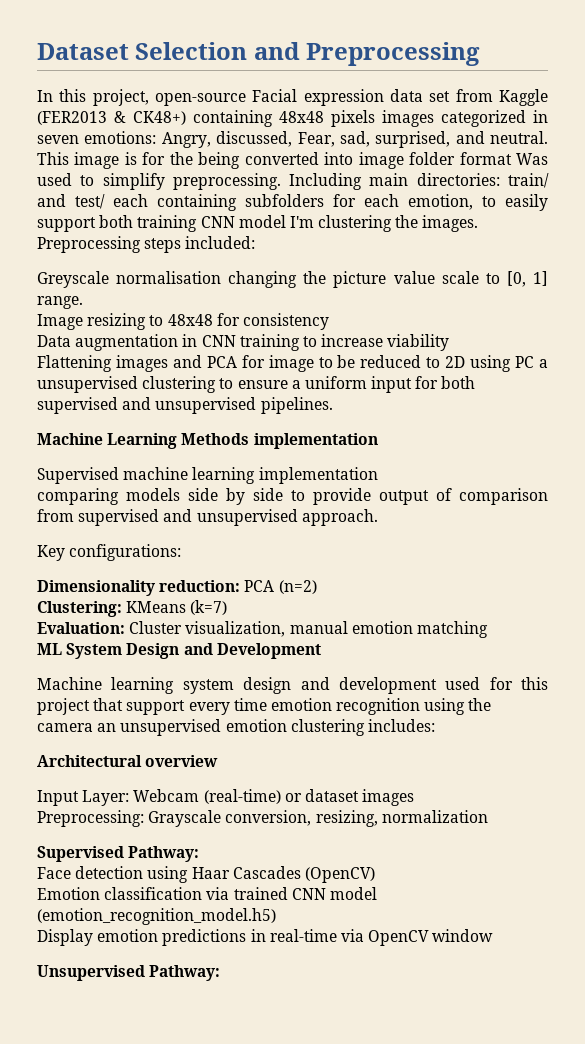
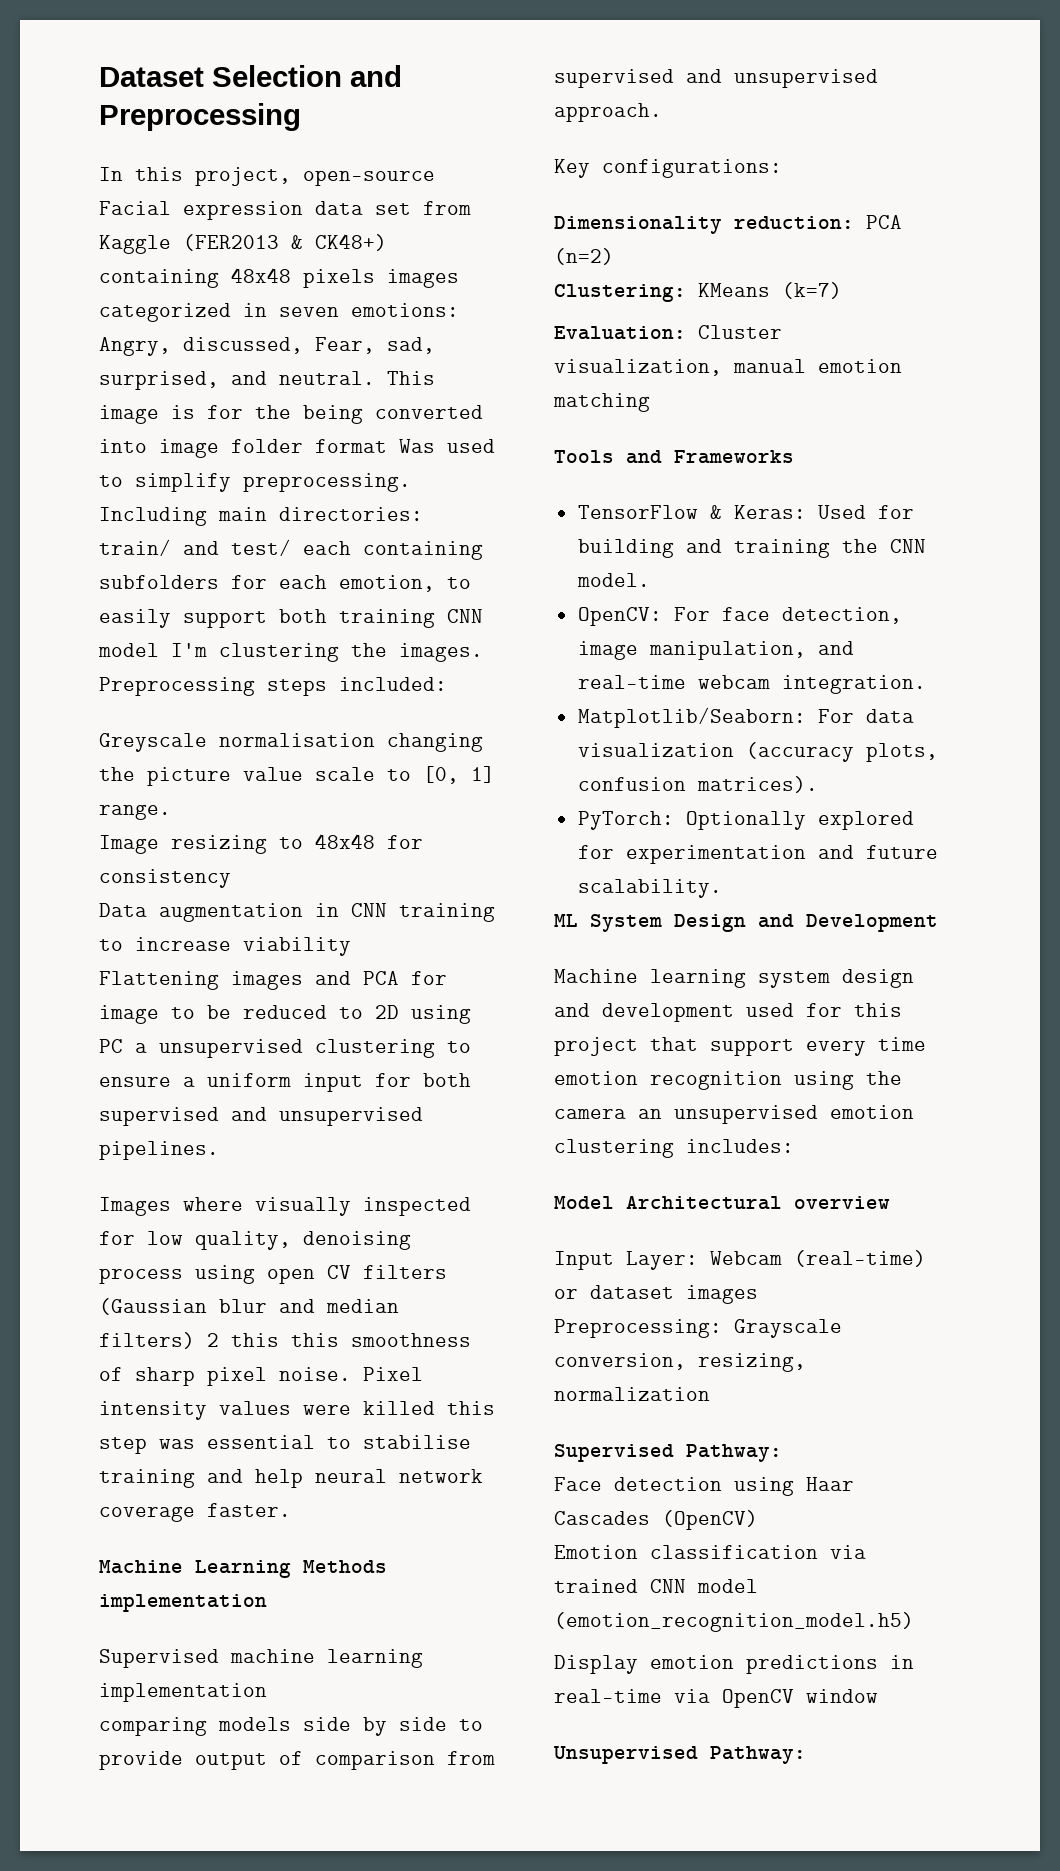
(333, 405) none -> [99,1197,471,1216] [99,1231,411,1250] [99,1265,447,1284] [99,1298,399,1315] [99,1332,471,1349] [99,1367,423,1386] [99,1401,495,1420] [99,1435,471,1454] [99,1469,483,1488] [99,1503,291,1522] // Images where visually inspected for low quality, denoising process using open CV filters (Gaussian blur and median filters) 2 this this smoothness of sharp pixel noise. Pixel intensity values were killed this step was essential to stabilise training and help neural network coverage faster.
(488, 629) none -> [554,450,794,464] [577,505,914,519] [577,539,926,558] [576,573,650,587] [577,607,902,626] [577,641,854,660] [577,675,926,694] [577,707,914,728] [577,742,938,762] [577,776,818,793] [577,811,914,830] [577,845,938,864] [577,879,722,898] // Tools and Frameworks // TensorFlow & Keras: Used for building and training the CNN model. // OpenCV: For face detection, image manipulation, and real-time webcam integration. // Matplotlib/Seaborn: For data visualization (accuracy plots, confusion matrices). // PyTorch: Optionally explored for experimentation and future scalability.
(435, 725) none -> [554,1196,614,1209] Model

